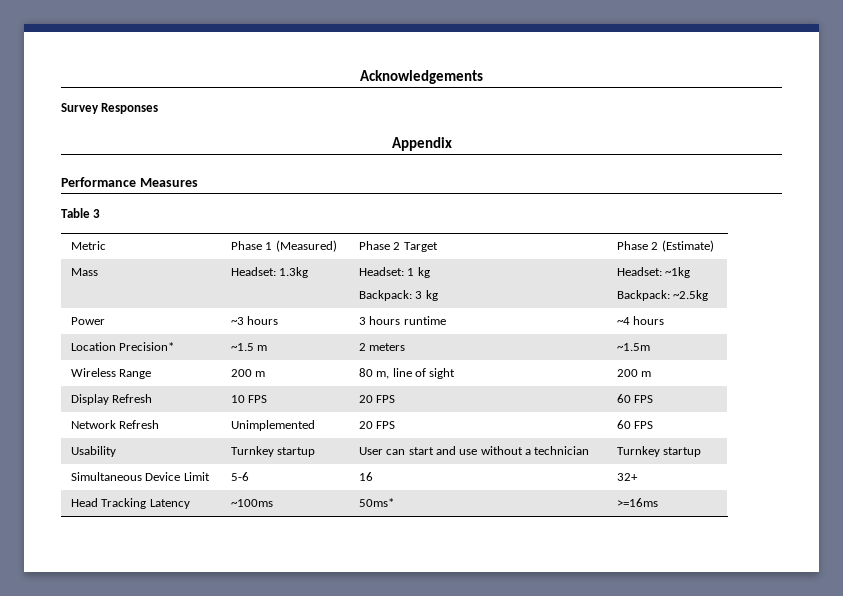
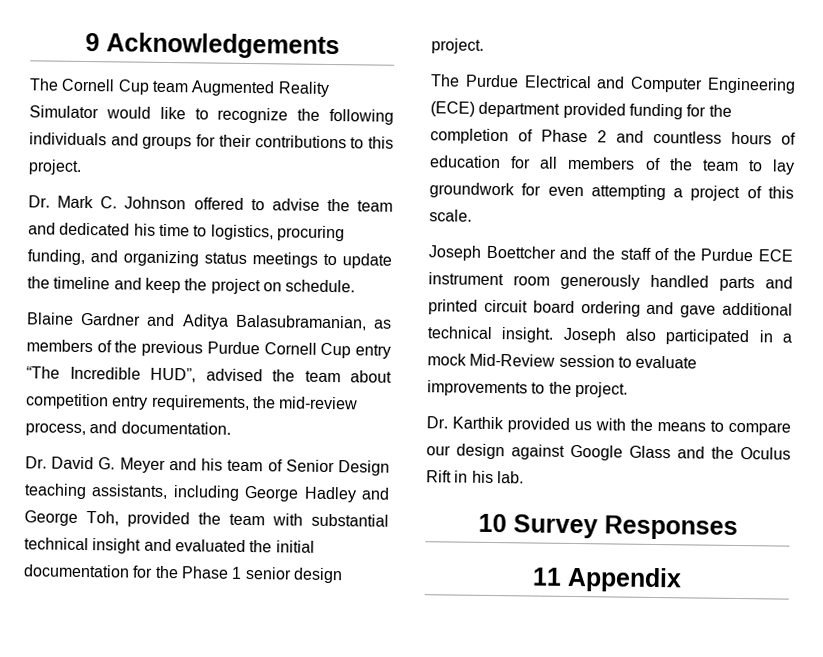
(360, 77) none -> [85,32,100,52] 9
(483, 77) none -> [29,78,330,97] [29,105,394,125] [29,132,394,150] [28,159,82,175] [28,195,393,212] [28,222,345,242] [27,249,392,269] [27,276,356,295] [27,312,392,331] [26,339,391,359] [26,366,392,383] [25,393,359,412] [25,421,231,437] [25,456,391,476] [24,483,391,503] [24,510,389,528] [24,537,315,554] [23,564,343,584] [431,38,484,54] [430,74,796,94] [430,101,732,120] [430,128,796,145] [429,155,795,175] [429,182,794,202] [429,209,472,222] [428,245,793,262] [428,272,793,292] [428,299,793,318] [427,326,792,346] [427,353,698,369] [427,380,628,398] [426,416,791,436] [426,443,791,461] [426,470,524,484] [477,513,507,533] The Cornell Cup team Augmented Reality Simulator would like to recognize the following individuals and groups for their contributions to this project. // Dr. Mark C. Johnson offered to advise the team and dedicated his time to logistics, procuring funding, and organizing status meetings to update the timeline and keep the project on schedule. // Blaine Gardner and Aditya Balasubramanian, as members of the previous Purdue Cornell Cup entry “The Incredible HUD”, advised the team about competition entry requirements, the mid-review process, and documentation. // Dr. David G. Meyer and his team of Senior Design teaching assistants, including George Hadley and George Toh, provided the team with substantial technical insight and evaluated the initial documentation for the Phase 1 senior design project. // The Purdue Electrical and Computer Engineering (ECE) department provided funding for the completion of Phase 2 and countless hours of education for all members of the team to lay groundwork for even attempting a project of this scale. // Joseph Boettcher and the staff of the Purdue ECE instrument room generously handled parts and printed circuit board ordering and gave additional technical insight. Joseph also participated in a mock Mid-Review session to evaluate improvements to the project. // Dr. Karthik provided us with the means to compare our design against Google Glass and the Oculus Rift in his lab. // 10
(159, 108) none -> [532,567,562,586] 11
[61,177,198,187] [61,208,101,218] [70,241,106,250] [230,240,337,252] [358,241,438,252] [616,240,714,252] [70,268,98,276] [230,267,309,278] [358,267,430,278] [358,290,438,301] [616,267,691,278] [616,290,709,301] [70,317,105,325] [230,316,279,325] [358,316,446,325] [616,316,665,325] [70,342,175,351] [230,343,268,351] [358,343,406,351] [616,343,650,351] [70,368,152,379] [230,369,266,377] [358,368,456,379] [616,369,652,377] [70,394,153,405] [230,395,268,403] [358,395,396,403] [616,394,654,403] [70,420,160,429] [230,420,315,431] [358,421,396,429] [616,420,654,429] [70,446,116,457] [230,446,316,457] [358,446,590,455] [616,446,702,457] [70,472,210,481] [230,472,249,481] [358,472,373,481] [616,473,638,481] [70,498,190,509] [230,499,273,507] [358,498,394,507] [616,498,658,507] // Performance Measures // Table 3 // Metric | Phase 1 (Measured) | Phase 2 Target | Phase 2 (Estimate) // Mass | Headset: 1.3kg | Headset: 1 kg // Backpack: 3 kg | Headset: ~1kg // Backpack: ~2.5kg // Power | ~3 hours | 3 hours runtime | ~4 hours // Location Precision* | ~1.5 m | 2 meters | ~1.5m // Wireless Range | 200 m | 80 m, line of sight | 200 m // Display Refresh | 10 FPS | 20 FPS | 60 FPS // Network Refresh | Unimplemented | 20 FPS | 60 FPS // Usability | Turnkey startup | User can start and use without a technician | Turnkey startup // Simultaneous Device Limit | 5-6 | 16 | 32+ // Head Tracking Latency | ~100ms | 50ms* | >=16ms -> (682, 579) none

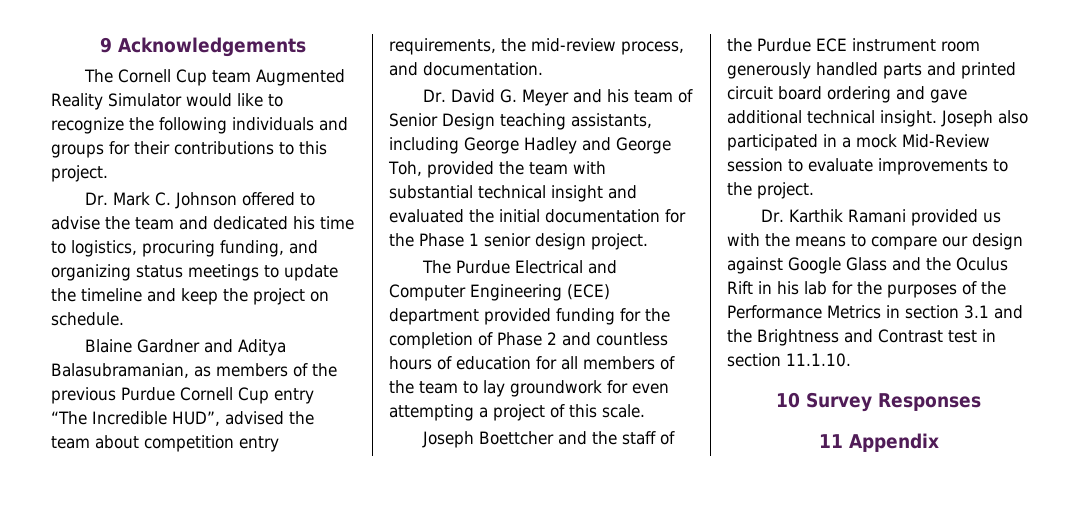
(504, 423) none -> [847,209,906,223] Ramani
[496,471,524,484] lab. -> [804,281,1006,298] [727,305,1023,319] [727,329,996,346] [727,353,851,367] lab for the purposes of the Performance Metrics in section 3.1 and the Brightness and Contrast test in section 11.1.10.

